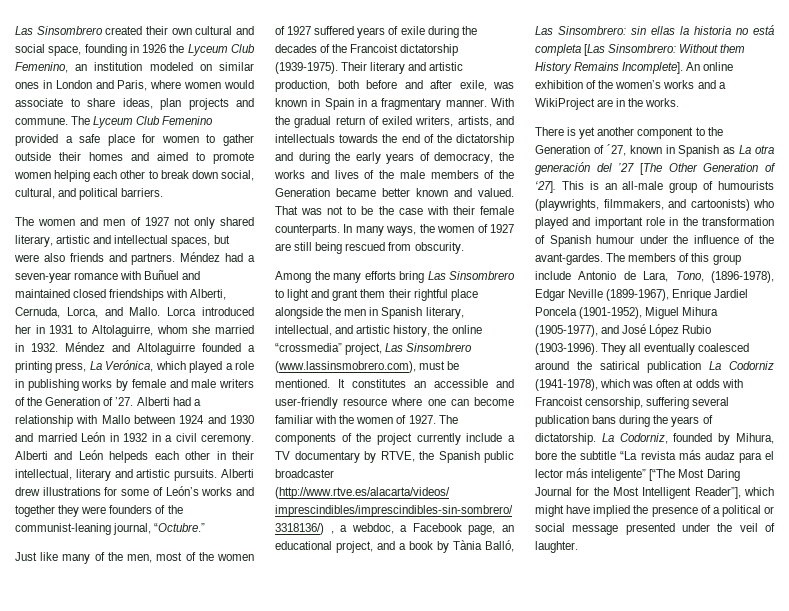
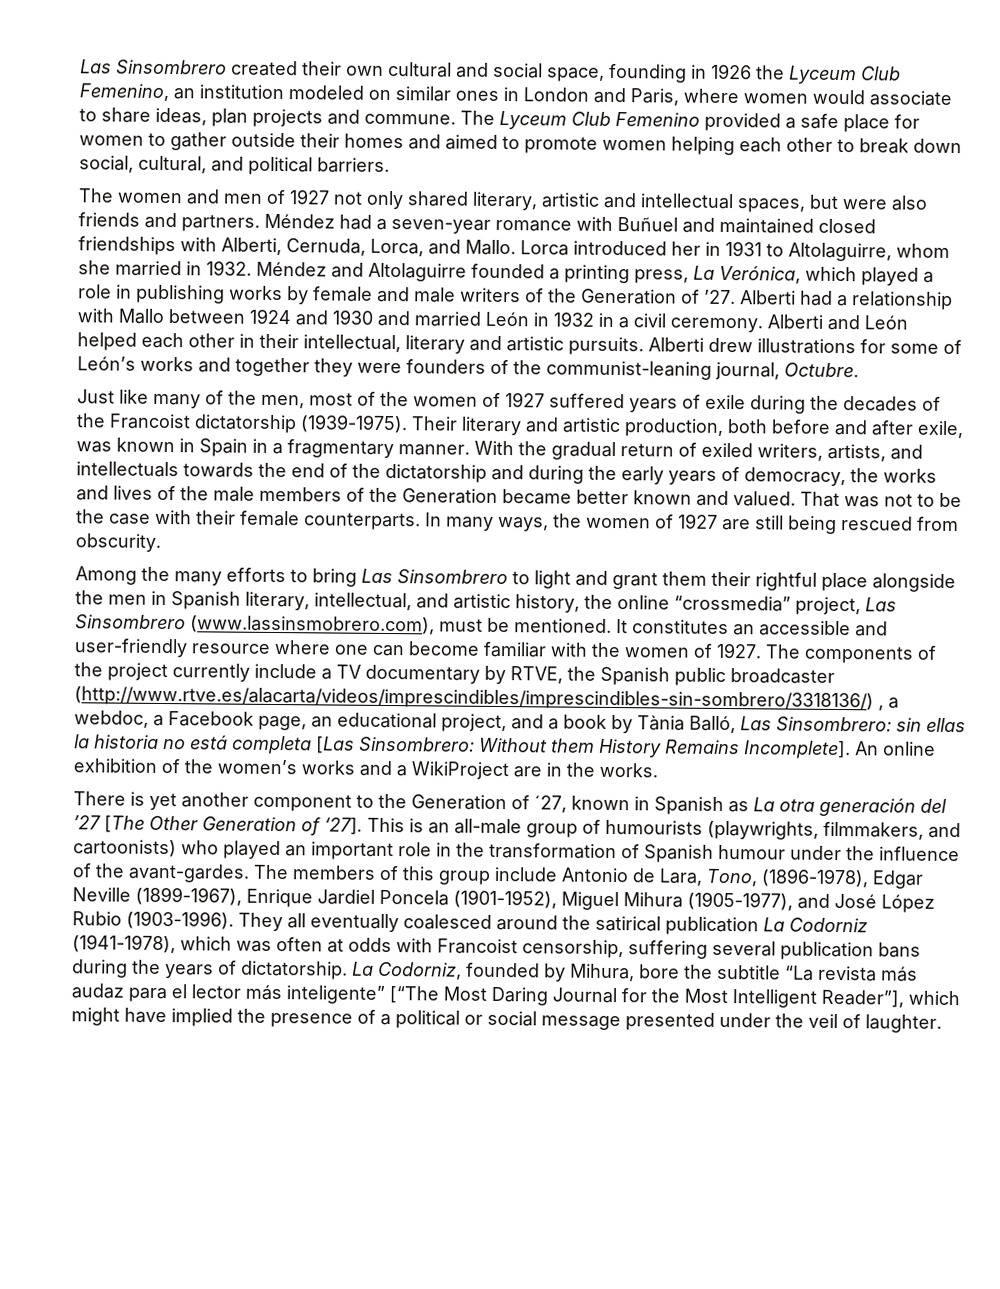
[109,451,149,463] helpeds -> [77,332,137,351] helped
[154,523,206,532] “Octubre.” -> [784,362,859,378] Octubre.
(396, 275) none -> [290,569,308,583] to
[572,217,591,226] and -> [285,845,307,857] an

